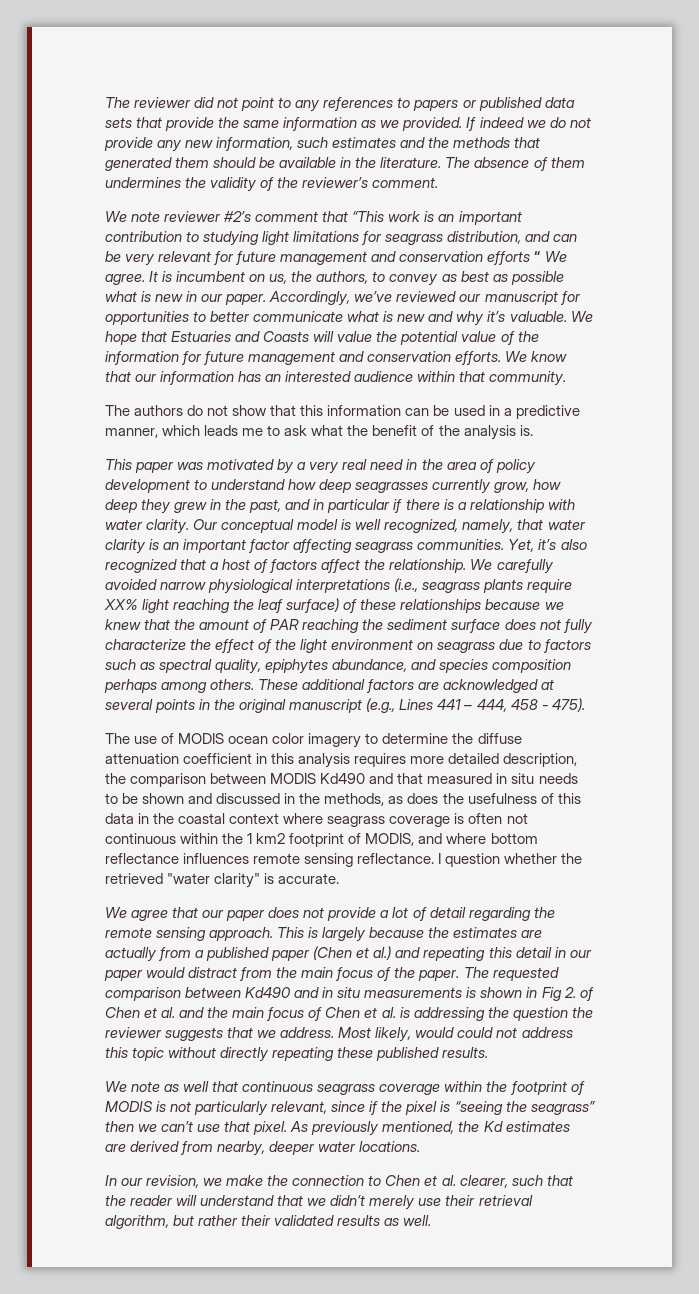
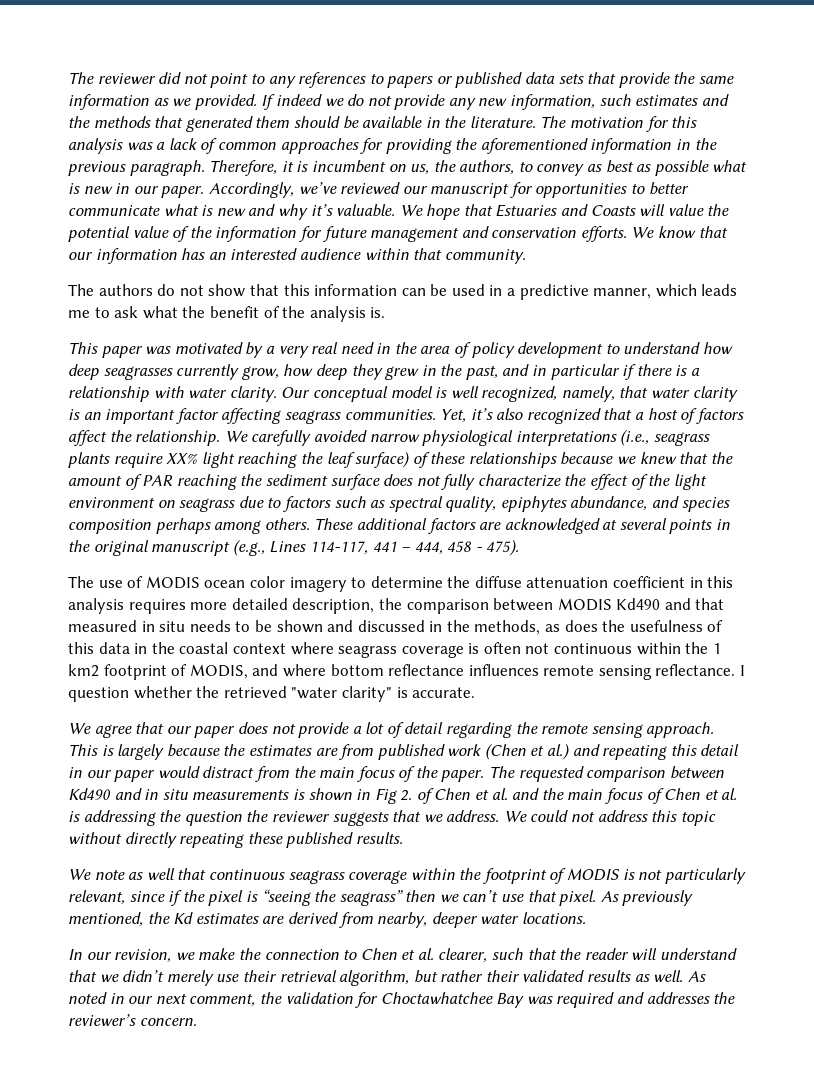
[474,157,585,171] [105,177,439,192] [105,211,522,225] [105,231,578,246] [105,251,567,266] [105,271,159,285] absence of them undermines the validity of the reviewer’s comment. // We note reviewer #2’s comment that “This work is an important contribution to studying light limitations for seagrass distribution, and can be very relevant for future management and conservation efforts “ We agree. It -> [570,116,698,132] [68,138,717,154] [68,160,294,176] motivation for this analysis was a lack of common approaches for providing the aforementioned information in the previous paragraph. Therefore, it
(434, 704) none -> [309,541,368,554] 114-117,
[105,947,311,962] actually from a published paper -> [339,744,482,760] from published work
[338,1027,455,1042] Most likely, would -> [503,811,527,822] We
(432, 1220) none -> [687,971,706,982] [68,992,736,1008] [68,1014,197,1026] As noted in our next comment, the validation for Choctawhatchee Bay was required and addresses the reviewer’s concern.

